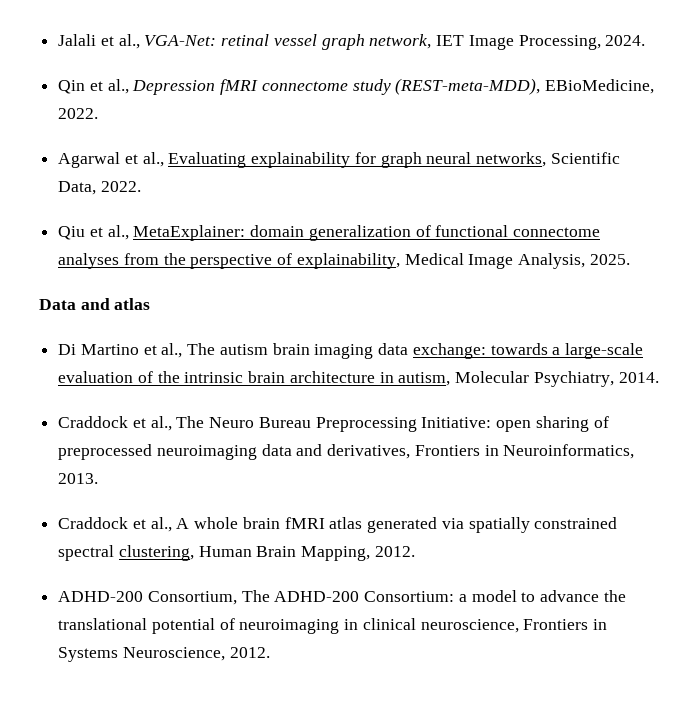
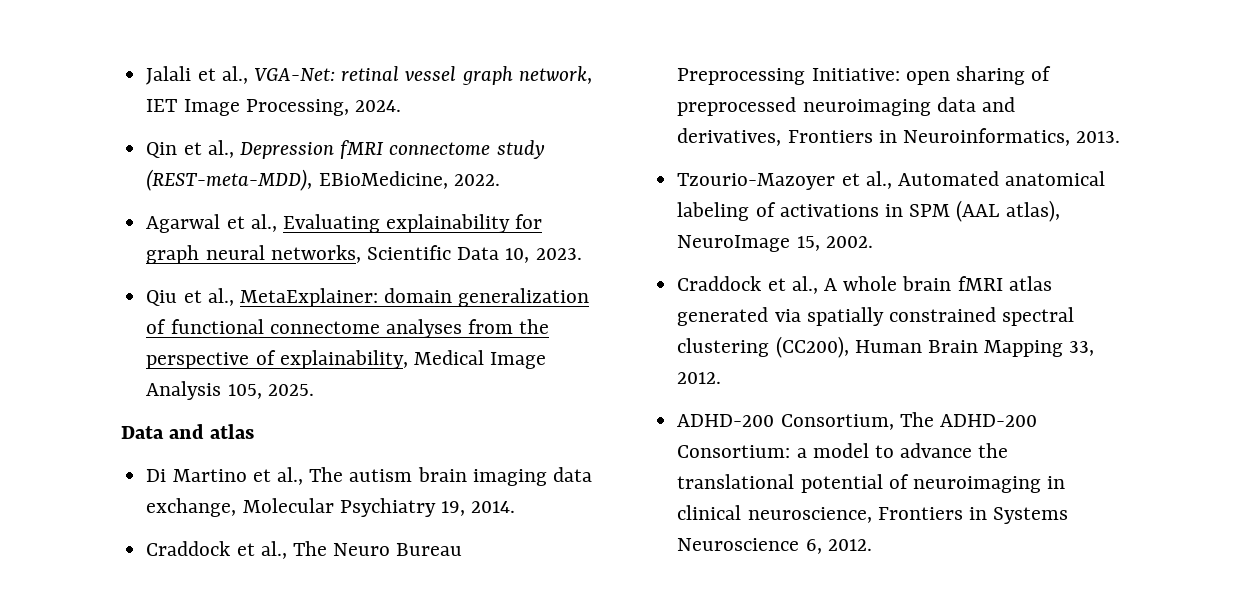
[58,181,141,195] Data, 2022. -> [457,247,582,263] Data 10, 2023.
[518,253,586,269] Analysis, -> [146,381,262,400] Analysis 105,
[412,343,643,359] [58,371,614,387] exchange: towards a large-scale evaluation of the intrinsic brain architecture in autism, Molecular Psychiatry, -> [146,498,465,517] exchange, Molecular Psychiatry 19,
(99, 478) none -> [677,171,1106,190] [677,200,1060,222] [677,235,873,252] // Tzourio-Mazoyer et al., Automated anatomical labeling of activations in SPM (AAL atlas), NeuroImage 15, 2002.
[118,545,371,561] clustering, Human Brain Mapping, -> [677,336,1095,358] clustering (CC200), Human Brain Mapping 33,
[122,647,225,661] Neuroscience, -> [677,538,822,554] Neuroscience 6,

